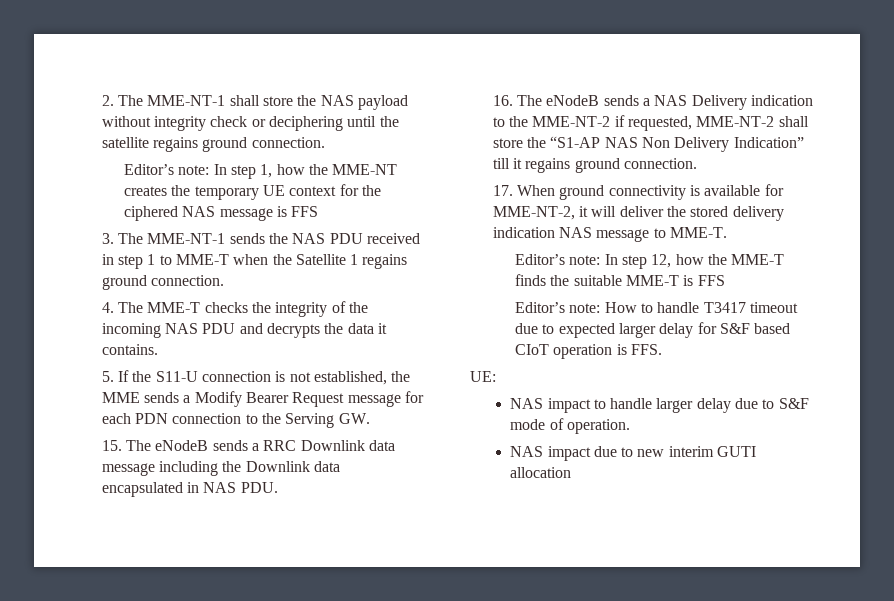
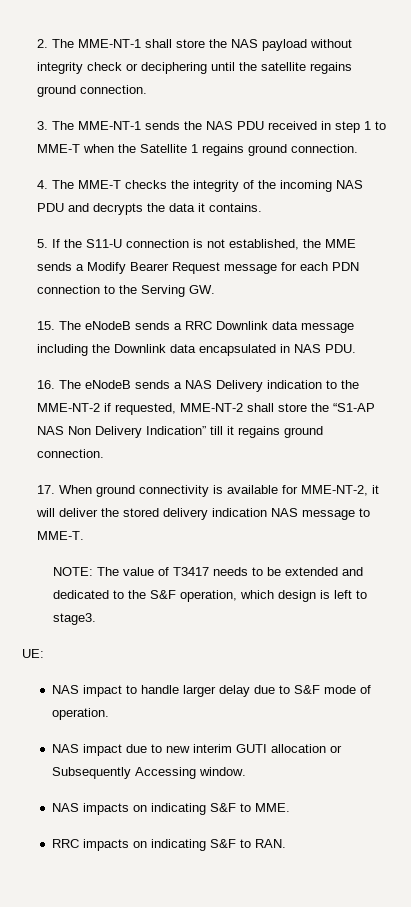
[124,164,398,179] [124,184,382,200] [124,206,319,221] // Editor’s note: In step 1, how the MME-NT creates the temporary UE context for the ciphered NAS message is FFS -> (148, 89) none
[515,254,785,269] [515,274,725,286] [515,302,799,313] [515,322,791,338] [515,344,663,359] Editor’s note: In step 12, how the MME-T finds the suitable MME-T is FFS // Editor’s note: How to handle T3417 timeout due to expected larger delay for S&F based CIoT operation is FFS. -> [52,567,363,576] [52,590,367,602] [52,613,96,625] NOTE: The value of T3417 needs to be extended and dedicated to the S&F operation, which design is left to stage3.
(572, 472) none -> [329,745,342,753] [51,767,246,779] [51,803,290,815] [51,839,286,851] or Subsequently Accessing window. // NAS impacts on indicating S&F to MME. // RRC impacts on indicating S&F to RAN.

